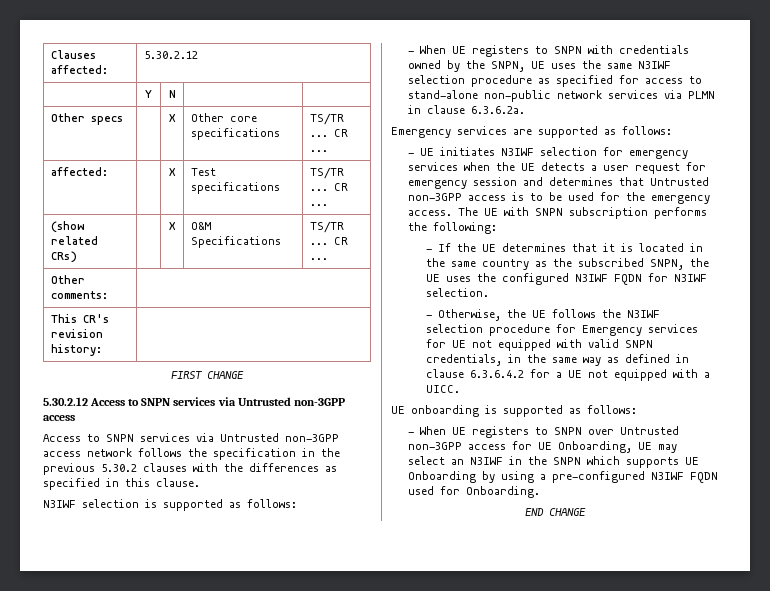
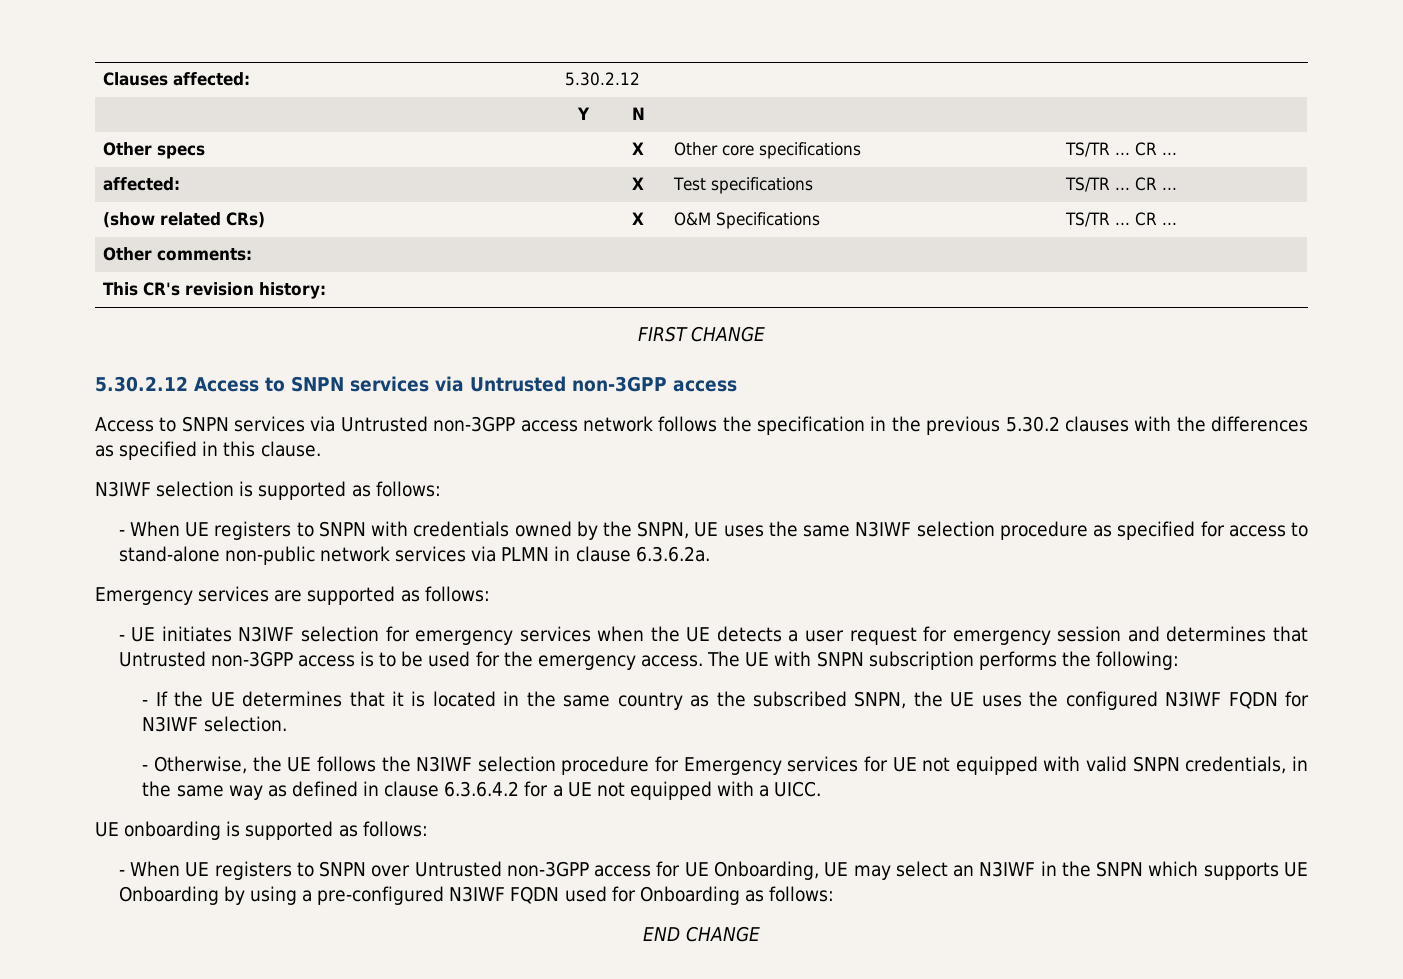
[466,486,541,498] Onboarding. -> [639,886,835,905] Onboarding as follows:

